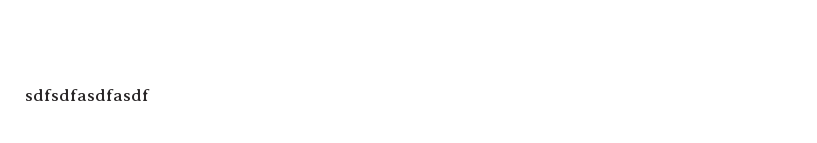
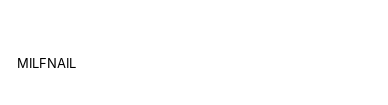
[25,89,150,101] sdfsdfasdfasdf -> [17,58,76,68] MILFNAIL

